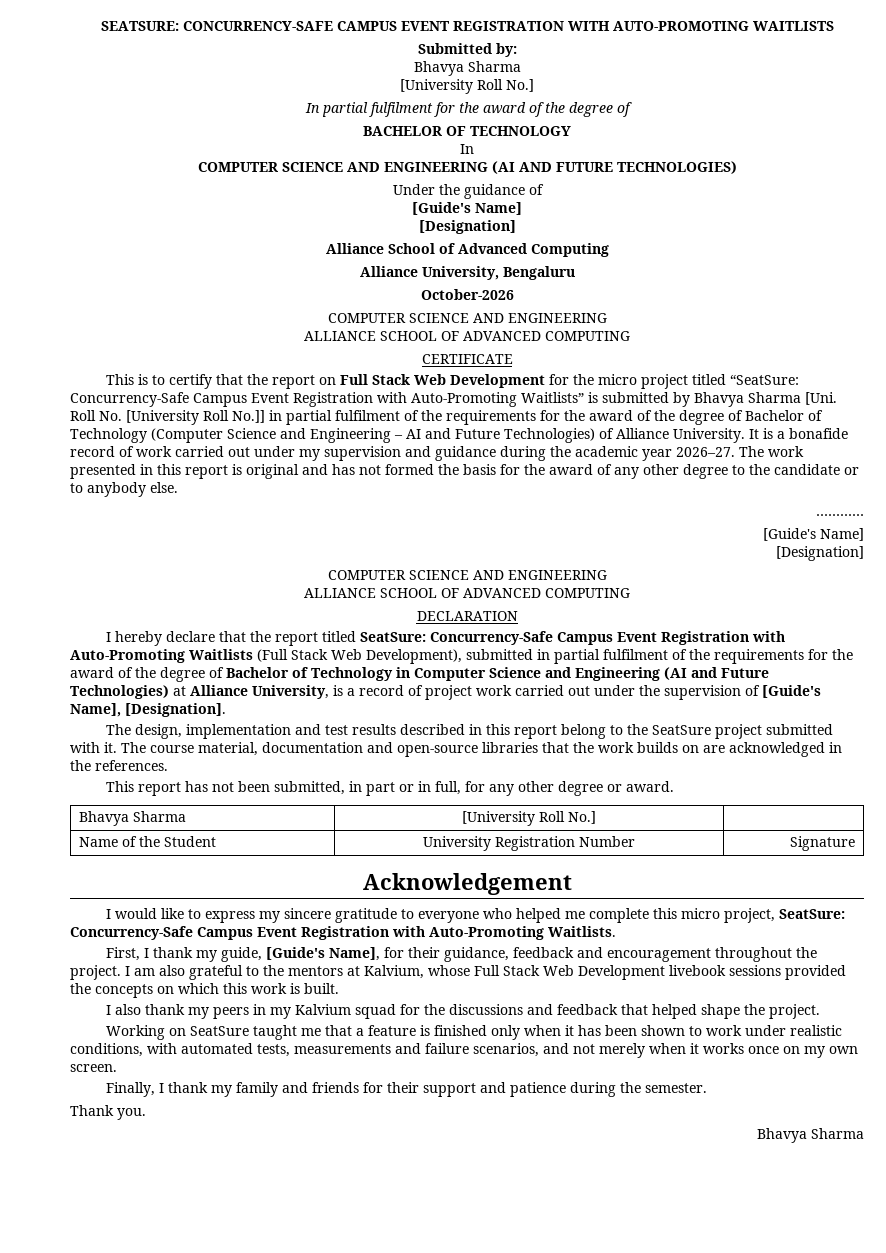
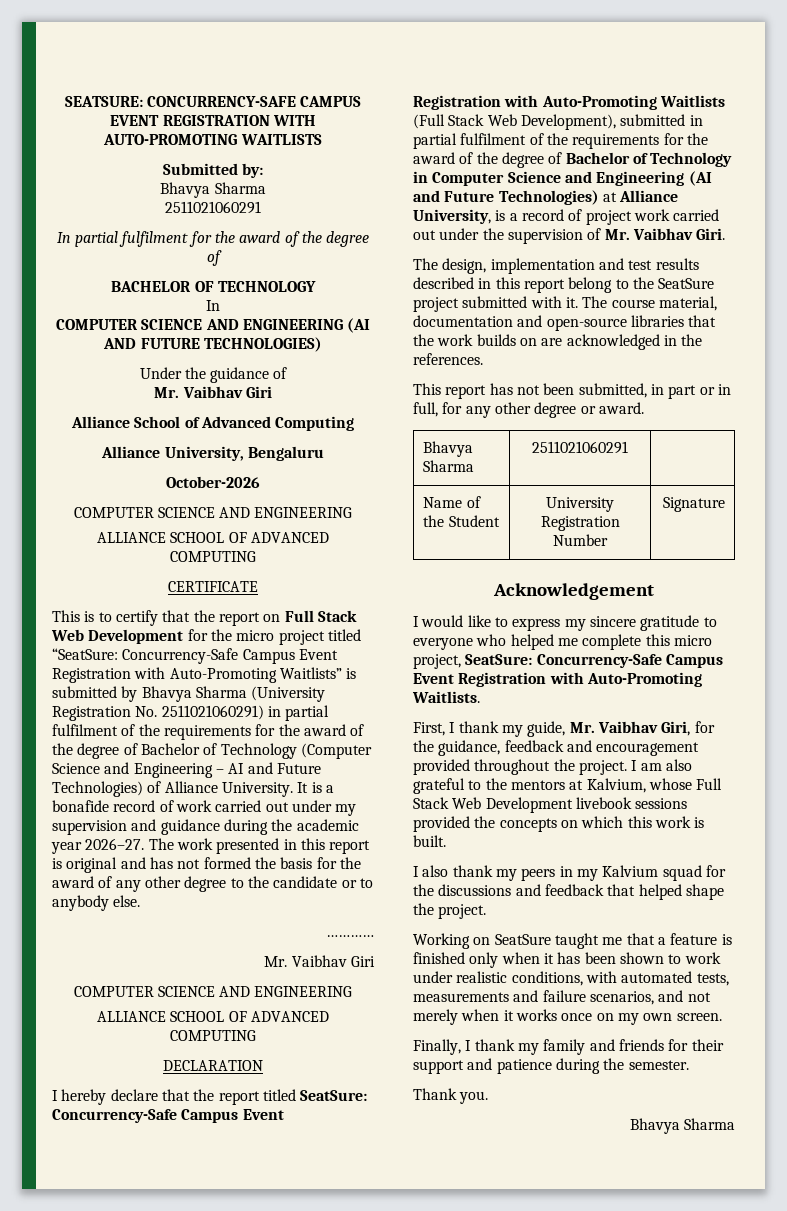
[400,79,534,94] [University Roll No.] -> [165,201,261,214] 2511021060291
[412,202,522,215] [418,220,516,234] [Guide's Name] // [Designation] -> [154,386,272,398] Mr. Vaibhav Giri
[805,392,837,405] [70,410,265,425] [Uni. Roll No. [University Roll No.]] -> [251,686,326,702] [52,705,264,721] (University Registration No. 2511021060291)
[763,528,864,541] [776,546,864,561] [Guide's Name] // [Designation] -> [264,955,375,967] Mr. Vaibhav Giri
[762,685,821,698] [70,703,226,717] [Guide's Name], [Designation]. -> [604,228,726,240] Mr. Vaibhav Giri.
[462,811,596,826] [University Roll No.] -> [532,441,628,454] 2511021060291
[265,947,440,961] [Guide's Name], for their -> [569,721,715,736] [413,740,434,752] Mr. Vaibhav Giri, for the
(711, 955) none -> [413,759,470,775] provided

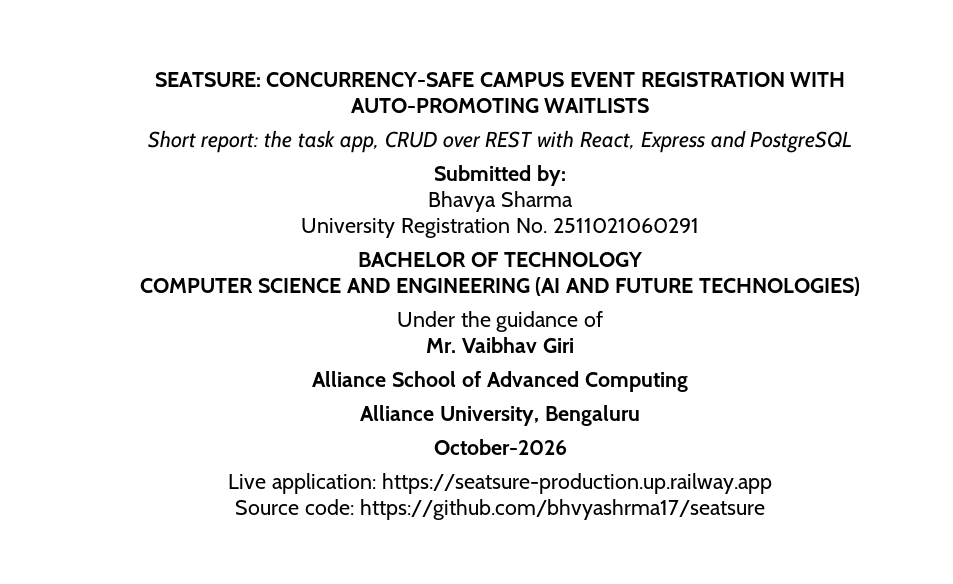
[162,163,264,178] [160,182,266,198] [165,201,261,214] [56,231,370,247] [206,250,222,266] Submitted by: // Bhavya Sharma // 2511021060291 // In partial fulfilment for the award of the degree of -> [147,130,853,153] [434,165,566,186] [428,191,573,212] [301,218,699,238] Short report: the task app, CRUD over REST with React, Express and PostgreSQL // Submitted by: // Bhavya Sharma // University Registration No. 2511021060291
[206,300,220,311] // In -> (642, 259) none
[73,507,353,518] [97,532,329,543] [170,551,256,562] [168,581,258,592] [52,610,357,626] [51,629,361,645] [52,648,338,664] [52,667,357,683] [52,686,326,702] [52,705,330,721] [52,724,365,740] [52,743,372,759] [52,762,321,778] [52,781,334,797] [52,800,357,816] [52,819,359,835] [51,838,371,854] [52,857,361,873] [52,876,373,892] [52,895,141,911] [326,935,374,937] [264,955,375,967] [73,986,353,997] [97,1011,329,1022] [170,1030,256,1041] [163,1060,263,1071] [52,1089,368,1105] [52,1109,284,1123] [413,95,725,110] [413,114,703,130] [413,133,708,149] [413,152,733,168] [413,171,712,186] [413,190,679,205] [413,209,720,225] [413,228,726,244] [413,258,699,274] [413,277,715,293] [413,296,717,312] [413,315,717,331] [413,334,703,350] [413,353,483,365] [413,383,731,399] [413,402,644,418] [423,441,474,457] [423,460,475,472] [532,441,628,454] [423,496,481,508] [423,515,500,527] [546,497,614,512] [540,516,620,531] [553,534,608,546] [662,497,725,512] [493,583,654,600] [413,615,717,631] [413,634,712,650] [413,654,723,669] [413,672,702,687] [412,691,480,703] [413,721,715,737] [413,740,700,756] [413,759,692,775] [413,778,723,794] [413,797,688,813] [413,816,705,832] [413,835,446,847] [413,865,726,881] [413,884,724,900] [413,903,487,919] [413,933,732,949] [413,952,721,968] [413,971,729,986] [413,990,711,1005] [413,1009,722,1025] [413,1039,724,1055] [413,1058,689,1074] [413,1088,489,1104] [629,1118,735,1134] COMPUTER SCIENCE AND ENGINEERING // ALLIANCE SCHOOL OF ADVANCED COMPUTING // CERTIFICATE // This is to certify that the report on Full Stack Web Development for the micro project titled “SeatSure: Concurrency-Safe Campus Event Registration with Auto-Promoting Waitlists” is submitted by Bhavya Sharma (University Registration No. 2511021060291) in partial fulfilment of the requirements for the award of the degree of Bachelor of Technology (Computer Science and Engineering – AI and Future Technologies) of Alliance University. It is a bonafide record of work carried out under my supervision and guidance during the academic year 2026–27. The work presented in this report is original and has not formed the basis for the award of any other degree to the candidate or to anybody else. // ………… // Mr. Vaibhav Giri // COMPUTER SCIENCE AND ENGINEERING // ALLIANCE SCHOOL OF ADVANCED COMPUTING // DECLARATION // I hereby declare that the report titled SeatSure: Concurrency-Safe Campus Event Registration with Auto-Promoting Waitlists (Full Stack Web Development), submitted in partial fulfilment of the requirements for the award of the degree of Bachelor of Technology in Computer Science and Engineering (AI and Future Technologies) at Alliance University, is a record of project work carried out under the supervision of Mr. Vaibhav Giri. // The design, implementation and test results described in this report belong to the SeatSure project submitted with it. The course material, documentation and open-source libraries that the work builds on are acknowledged in the references. // This report has not been submitted, in part or in full, for any other degree or award. // Bhavya Sharma | 2511021060291 | // Name of the Student | University Registration Number | Signature // Acknowledgement // I would like to express my sincere gratitude to everyone who helped me complete this micro project, SeatSure: Concurrency-Safe Campus Event Registration with Auto-Promoting Waitlists. // First, I thank my guide, Mr. Vaibhav Giri, for the guidance, feedback and encouragement provided throughout the project. I am also grateful to the mentors at Kalvium, whose Full Stack Web Development livebook sessions provided the concepts on which this work is built. // I also thank my peers in my Kalvium squad for the discussions and feedback that helped shape the project. // Working on SeatSure taught me that a feature is finished only when it has been shown to work under realistic conditions, with automated tests, measurements and failure scenarios, and not merely when it works once on my own screen. // Finally, I thank my family and friends for their support and patience during the semester. // Thank you. // Bhavya Sharma -> [228,473,772,494] [235,499,765,520] Live application: https://seatsure-production.up.railway.app // Source code: https://github.com/bhvyashrma17/seatsure

